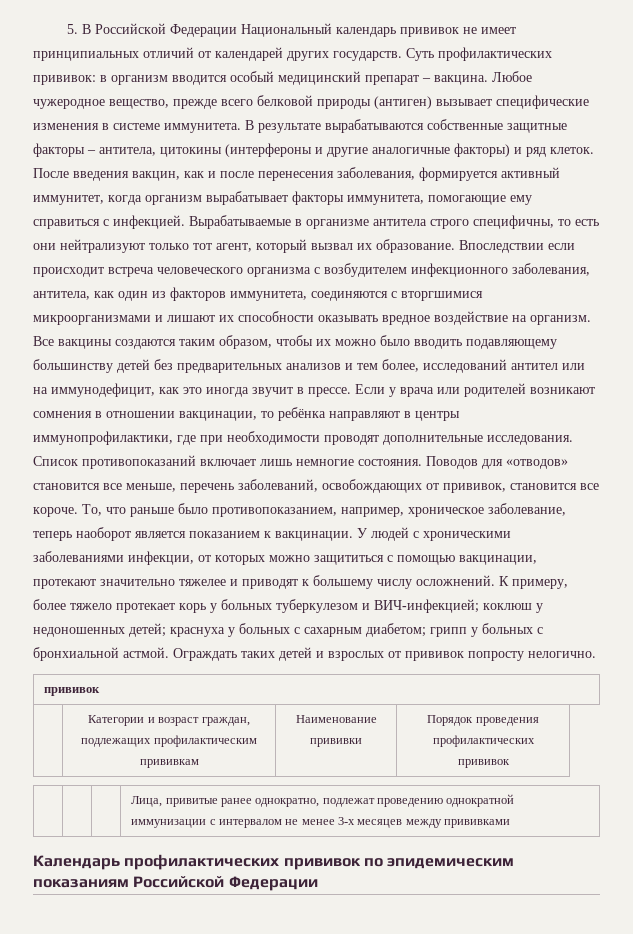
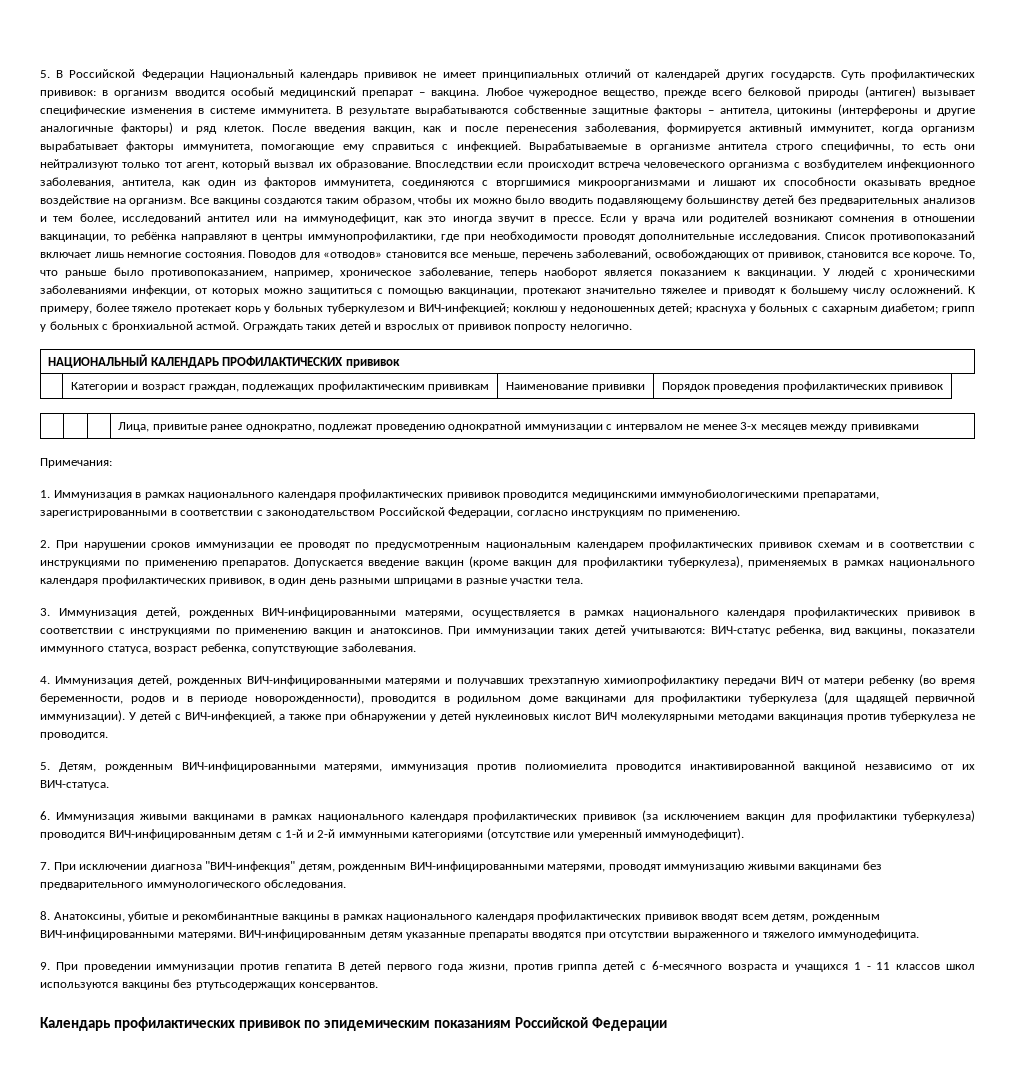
(596, 654) none -> [48,354,344,368] НАЦИОНАЛЬНЫЙ КАЛЕНДАРЬ ПРОФИЛАКТИЧЕСКИХ
(511, 823) none -> [40,458,112,468] [40,489,879,500] [40,507,741,518] [40,539,975,550] [40,556,975,568] [40,575,583,586] [40,607,975,618] [40,625,975,636] [40,643,416,654] [40,674,975,686] [40,692,975,704] [40,710,975,722] [40,732,108,740] [40,761,975,772] [40,780,109,790] [40,810,975,822] [40,828,745,840] [40,861,882,872] [40,879,347,890] [40,911,880,922] [40,929,920,940] [40,961,975,972] [40,979,379,990] // Примечания: // 1. Иммунизация в рамках национального календаря профилактических прививок проводится медицинскими иммунобиологическими препаратами, зарегистрированными в соответствии с законодательством Российской Федерации, согласно инструкциям по применению. // 2. При нарушении сроков иммунизации ее проводят по предусмотренным национальным календарем профилактических прививок схемам и в соответствии с инструкциями по применению препаратов. Допускается введение вакцин (кроме вакцин для профилактики туберкулеза), применяемых в рамках национального календаря профилактических прививок, в один день разными шприцами в разные участки тела. // 3. Иммунизация детей, рожденных ВИЧ-инфицированными матерями, осуществляется в рамках национального календаря профилактических прививок в соответствии с инструкциями по применению вакцин и анатоксинов. При иммунизации таких детей учитываются: ВИЧ-статус ребенка, вид вакцины, показатели иммунного статуса, возраст ребенка, сопутствующие заболевания. // 4. Иммунизация детей, рожденных ВИЧ-инфицированными матерями и получавших трехэтапную химиопрофилактику передачи ВИЧ от матери ребенку (во время беременности, родов и в периоде новорожденности), проводится в родильном доме вакцинами для профилактики туберкулеза (для щадящей первичной иммунизации). У детей с ВИЧ-инфекцией, а также при обнаружении у детей нуклеиновых кислот ВИЧ молекулярными методами вакцинация против туберкулеза не проводится. // 5. Детям, рожденным ВИЧ-инфицированными матерями, иммунизация против полиомиелита проводится инактивированной вакциной независимо от их ВИЧ-статуса. // 6. Иммунизация живыми вакцинами в рамках национального календаря профилактических прививок (за исключением вакцин для профилактики туберкулеза) проводится ВИЧ-инфицированным детям с 1-й и 2-й иммунными категориями (отсутствие или умеренный иммунодефицит). // 7. При исключении диагноза "ВИЧ-инфекция" детям, рожденным ВИЧ-инфицированными матерями, проводят иммунизацию живыми вакцинами без предварительного иммунологического обследования. // 8. Анатоксины, убитые и рекомбинантные вакцины в рамках национального календаря профилактических прививок вводят всем детям, рожденным ВИЧ-инфицированными матерями. ВИЧ-инфицированным детям указанные препараты вводятся при отсутствии выраженного и тяжелого иммунодефицита. // 9. При проведении иммунизации против гепатита B детей первого года жизни, против гриппа детей с 6-месячного возраста и учащихся 1 - 11 классов школ используются вакцины без ртутьсодержащих консервантов.

